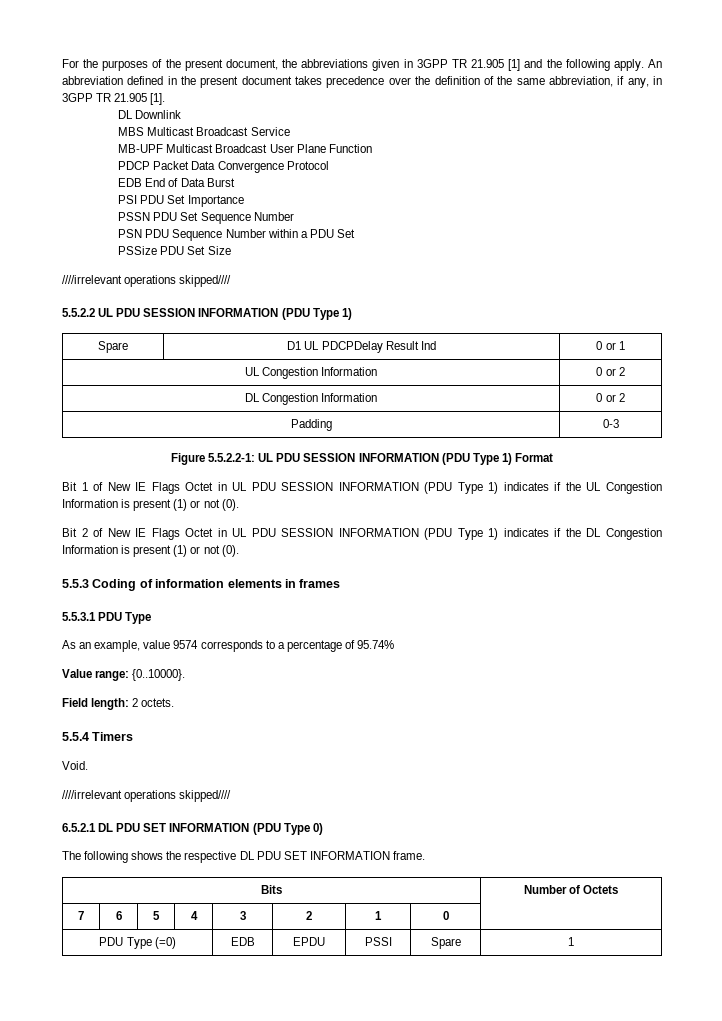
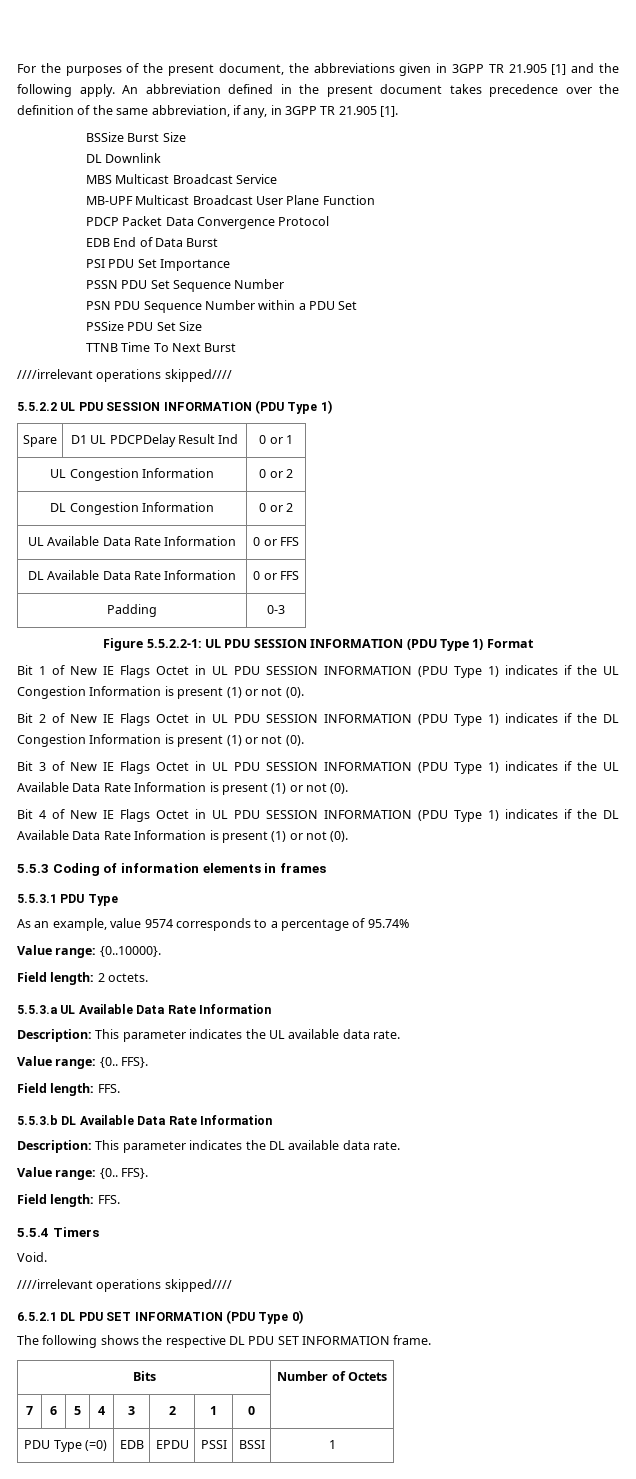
(166, 99) none -> [85,132,186,142] // BSSize Burst Size
(231, 250) none -> [85,342,237,352] // TTNB Time To Next Burst
(625, 397) none -> [27,536,237,546] [253,537,299,546] [27,570,237,580] [253,571,299,580] // UL Available Data Rate Information | 0 or FFS // DL Available Data Rate Information | 0 or FFS
(239, 551) none -> [17,761,619,774] [17,782,349,795] [17,809,619,822] [17,830,349,843] // Bit 3 of New IE Flags Octet in UL PDU SESSION INFORMATION (PDU Type 1) indicates if the UL Available Data Rate Information is present (1) or not (0). // Bit 4 of New IE Flags Octet in UL PDU SESSION INFORMATION (PDU Type 1) indicates if the DL Available Data Rate Information is present (1) or not (0).
(175, 702) none -> [17,1004,271,1014] [17,1029,400,1042] [17,1056,149,1069] [17,1083,120,1096] [17,1115,272,1125] [17,1140,400,1153] [17,1167,149,1180] [17,1194,120,1207] // 5.5.3.a UL Available Data Rate Information // Description: This parameter indicates the UL available data rate. // Value range: {0.. FFS}. // Field length: FFS. // 5.5.3.b DL Available Data Rate Information // Description: This parameter indicates the DL available data rate. // Value range: {0.. FFS}. // Field length: FFS.
[430,937,461,949] Spare -> [238,1440,265,1449] BSSI

